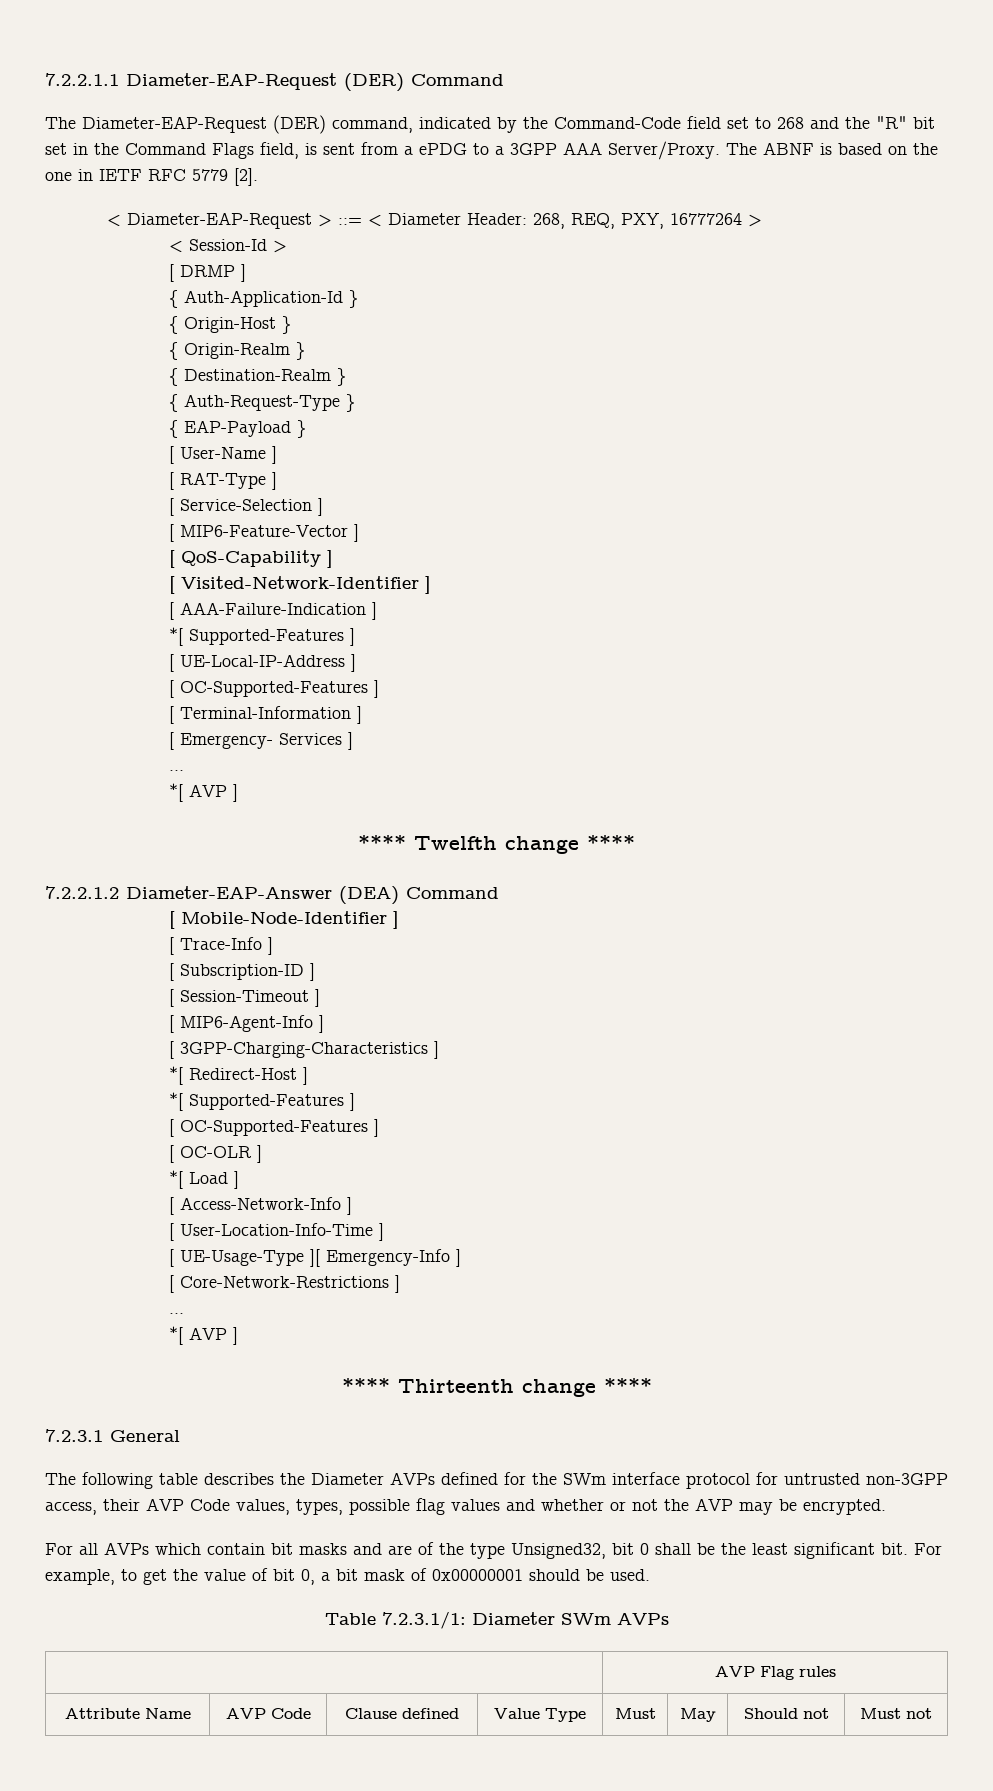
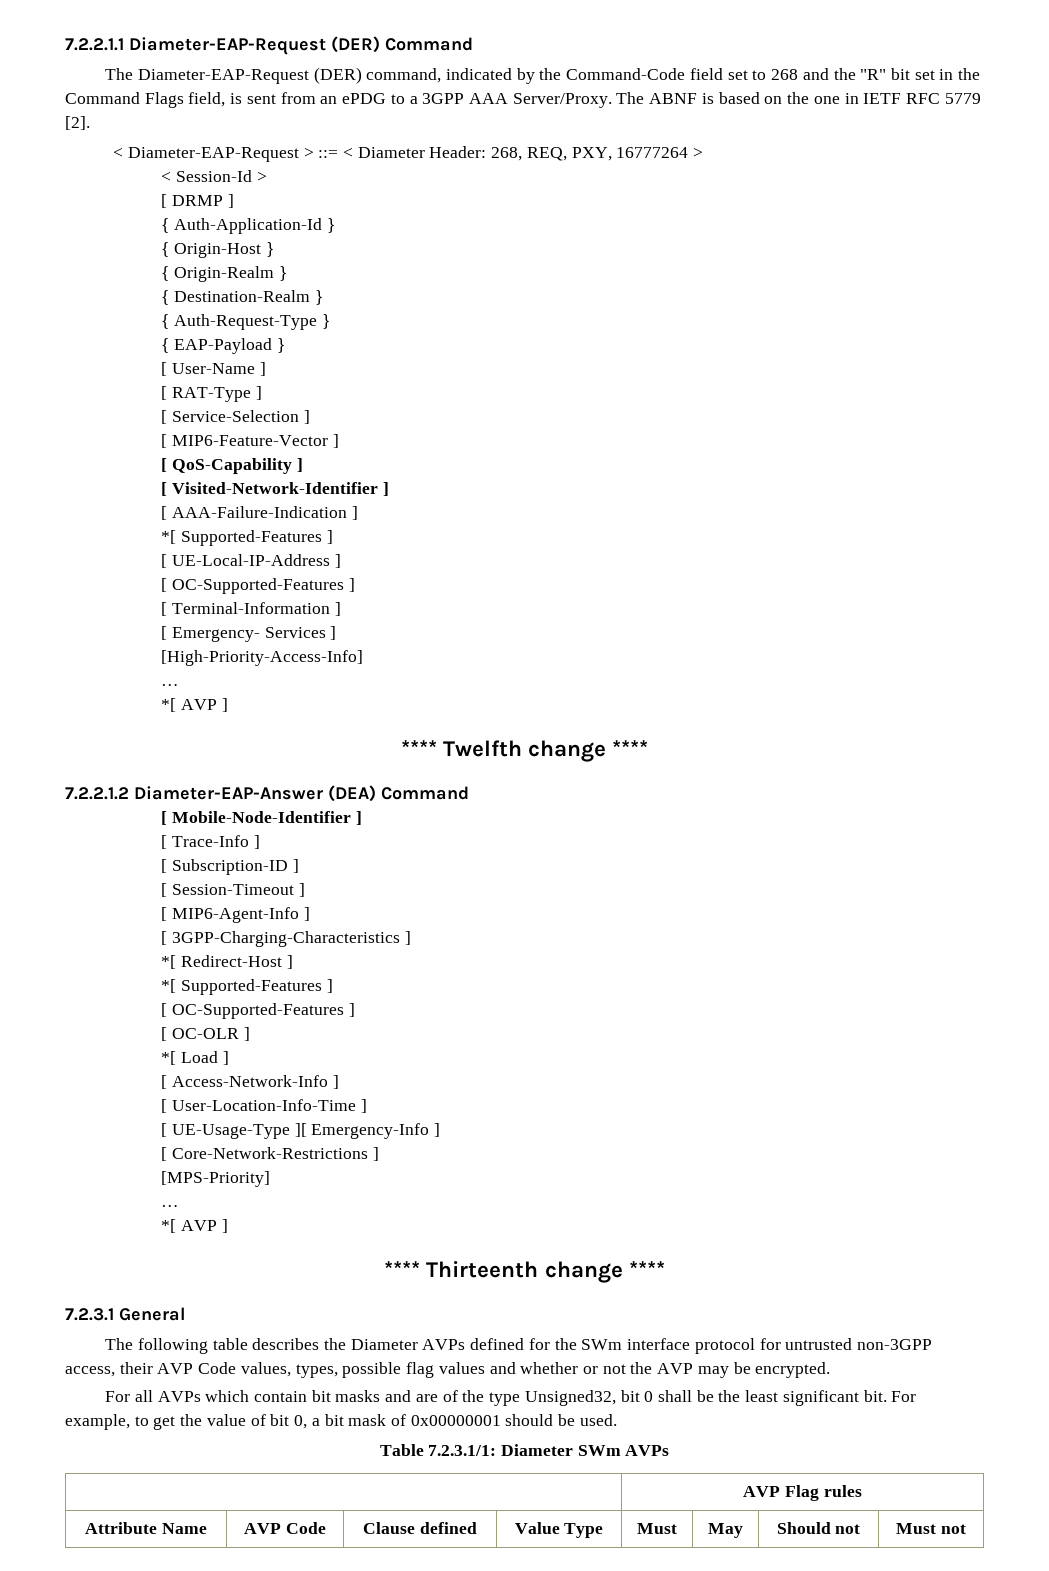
[404,146,413,155] a -> [320,96,338,104] an
(353, 741) none -> [161,650,364,666] // [High-Priority-Access-Info]
(400, 1284) none -> [161,1171,271,1187] // [MPS-Priority]

